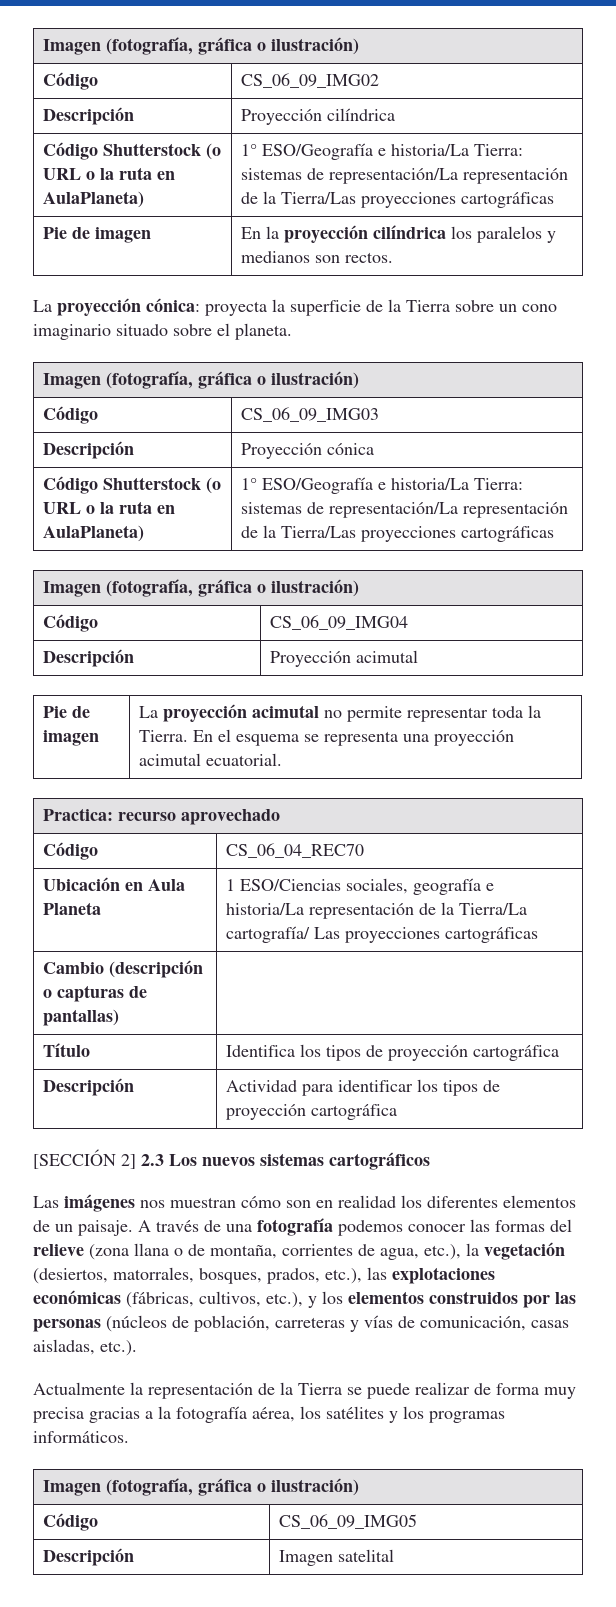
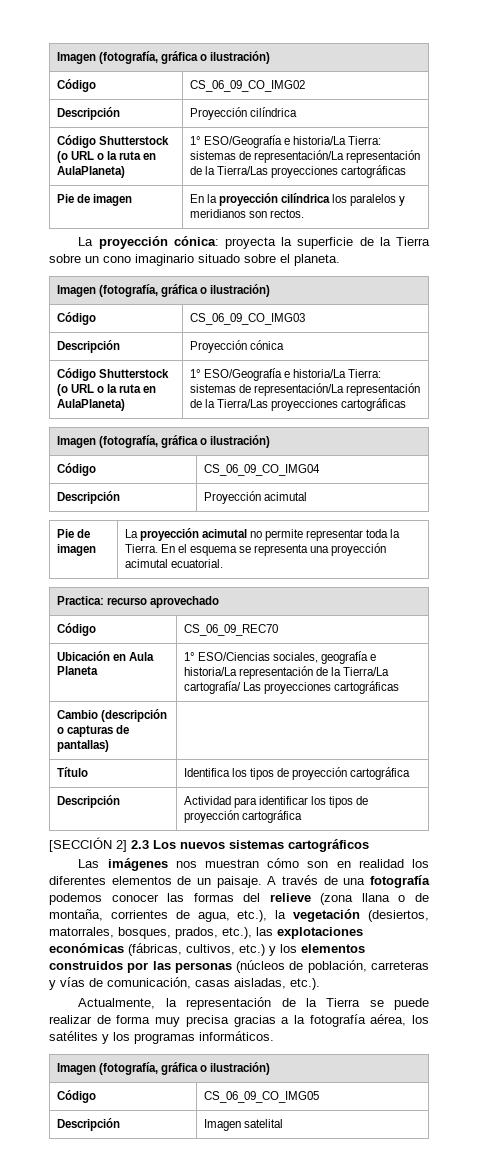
[43,37,360,55] [43,72,99,90] [241,73,380,88] Imagen (fotografía, gráfica o ilustración) // Código | CS_06_09_IMG02 -> [56,51,271,64] [56,79,96,92] [189,80,305,92] Imagen (fotografía, gráfica o ilustración) // Código | CS_06_09_CO_IMG02
[241,251,311,263] medianos -> [189,209,246,218] meridianos
[241,407,380,422] CS_06_09_IMG03 -> [189,313,305,325] CS_06_09_CO_IMG03
[270,615,409,630] CS_06_09_IMG04 -> [203,464,320,476] CS_06_09_CO_IMG04
[226,843,365,858] CS_06_04_REC70 -> [183,624,278,636] CS_06_09_REC70
[226,879,236,891] 1 -> [183,652,195,661] 1°
[266,1292,303,1308] etc.), -> [239,944,265,956] etc.)
[33,1382,125,1395] Actualmente -> [78,998,156,1009] Actualmente,
[279,1514,418,1529] CS_06_09_IMG05 -> [203,1091,319,1103] CS_06_09_CO_IMG05

